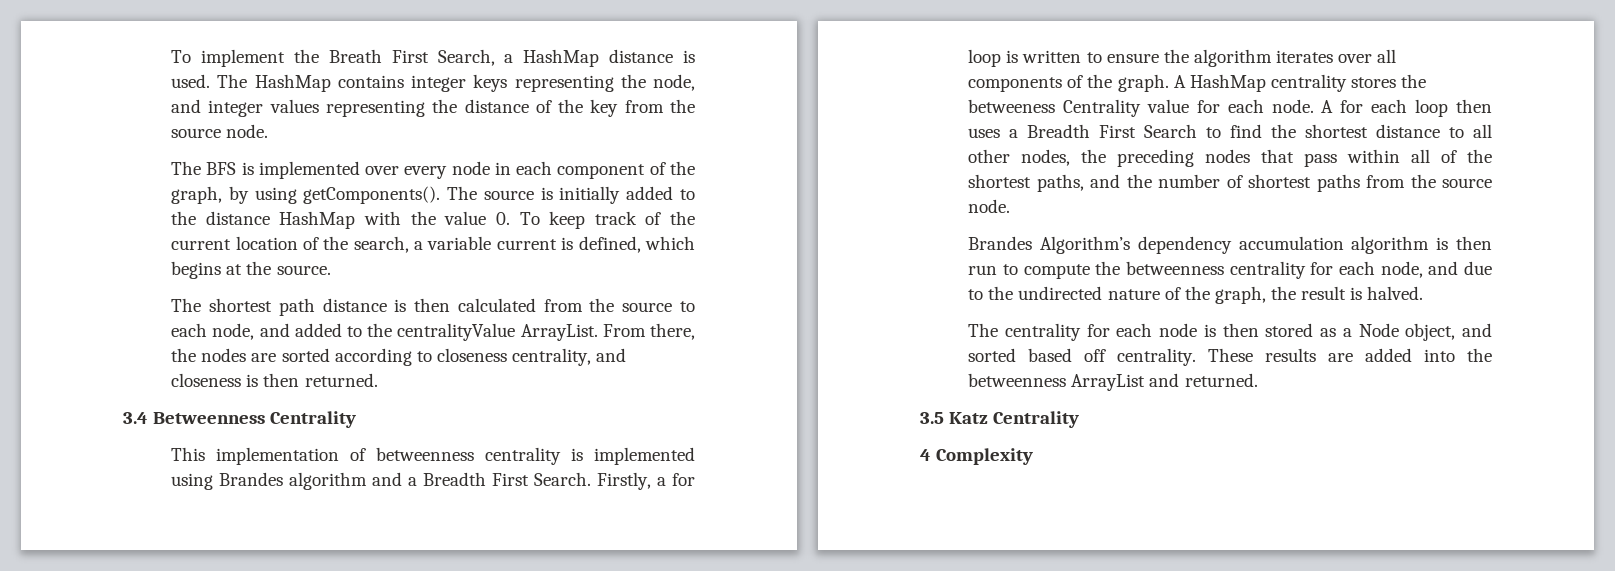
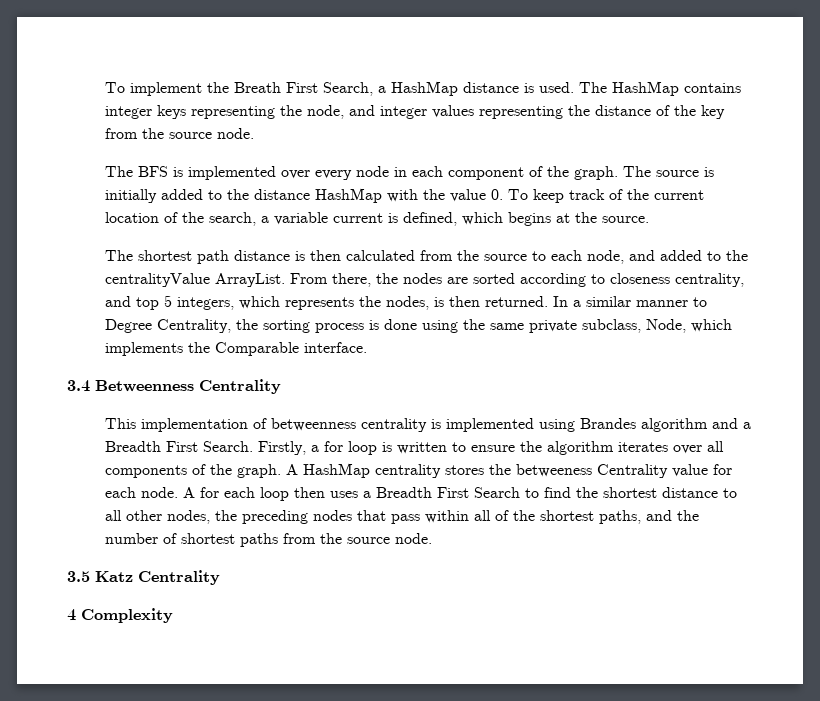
[171,186,441,204] graph, by using getComponents(). -> [574,166,619,180] graph.
[171,373,378,387] closeness is then returned. -> [136,295,708,310] [105,319,733,333] [105,342,368,356] top 5 integers, which represents the nodes, is then returned. In a similar manner to Degree Centrality, the sorting process is done using the same private subclass, Node, which implements the Comparable interface.
[968,236,1492,254] [968,261,1492,279] [968,286,1424,304] [968,323,1492,341] [968,348,1492,366] [968,373,1258,391] // Brandes Algorithm’s dependency accumulation algorithm is then run to compute the betweenness centrality for each node, and due to the undirected nature of the graph, the result is halved. // The centrality for each node is then stored as a Node object, and sorted based off centrality. These results are added into the betweenness ArrayList and returned. -> (433, 538) none

